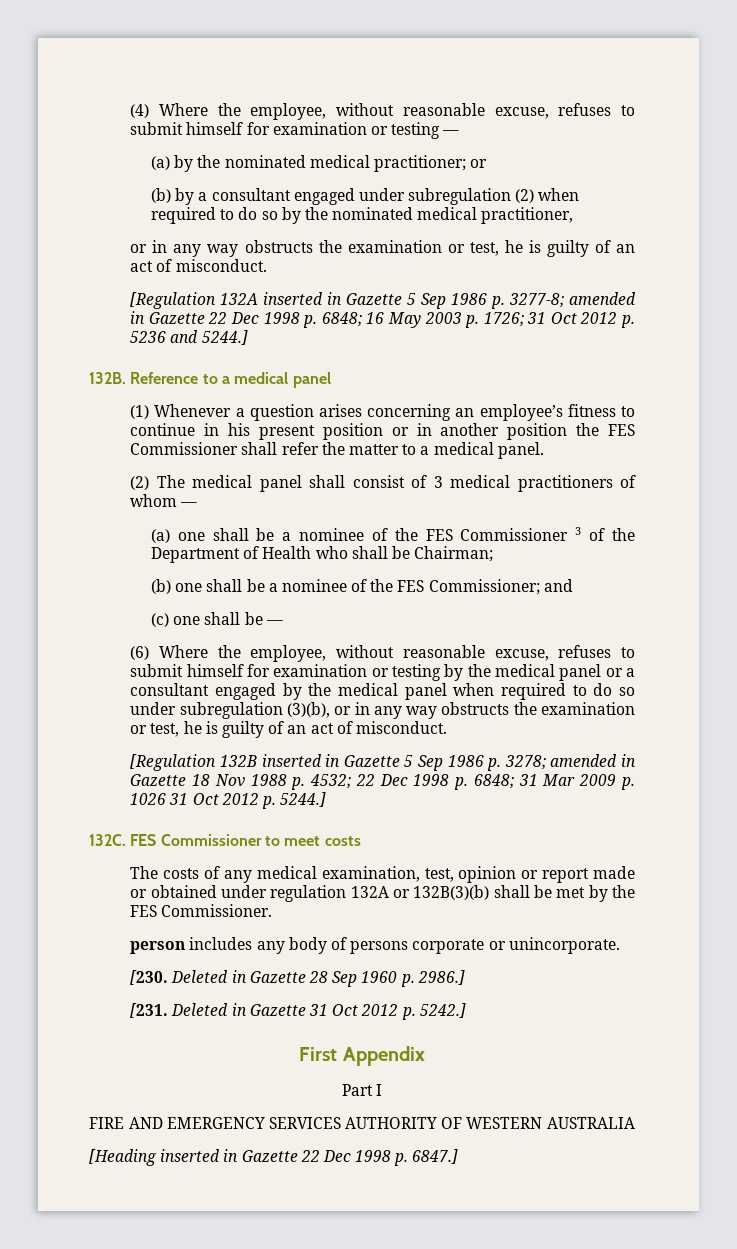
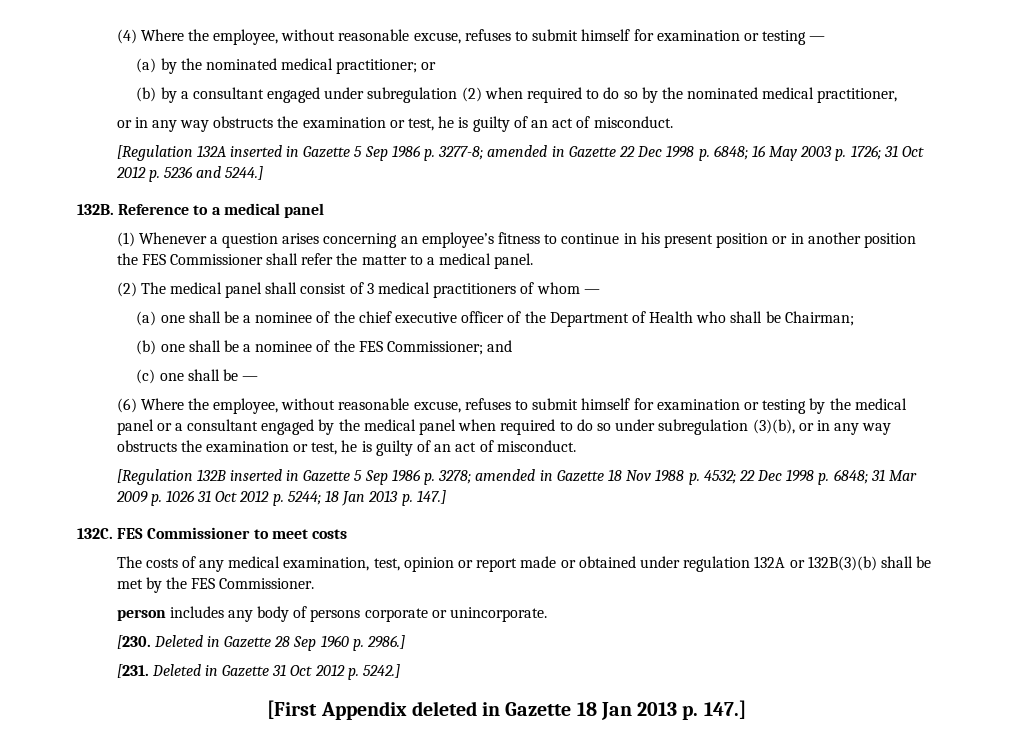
[425,527,582,541] FES Commissioner 3 -> [358,311,505,323] chief executive officer
[280,792,327,807] 5244.] -> [287,490,446,506] 5244; 18 Jan 2013 p. 147.]
[299,1047,338,1061] First -> [267,700,318,719] [First
[341,1084,383,1096] [89,1117,635,1129] [89,1149,459,1166] // Part I // FIRE AND EMERGENCY SERVICES AUTHORITY OF WESTERN AUSTRALIA // [Heading inserted in Gazette 22 Dec 1998 p. 6847.] -> [411,700,746,720] deleted in Gazette 18 Jan 2013 p. 147.]

